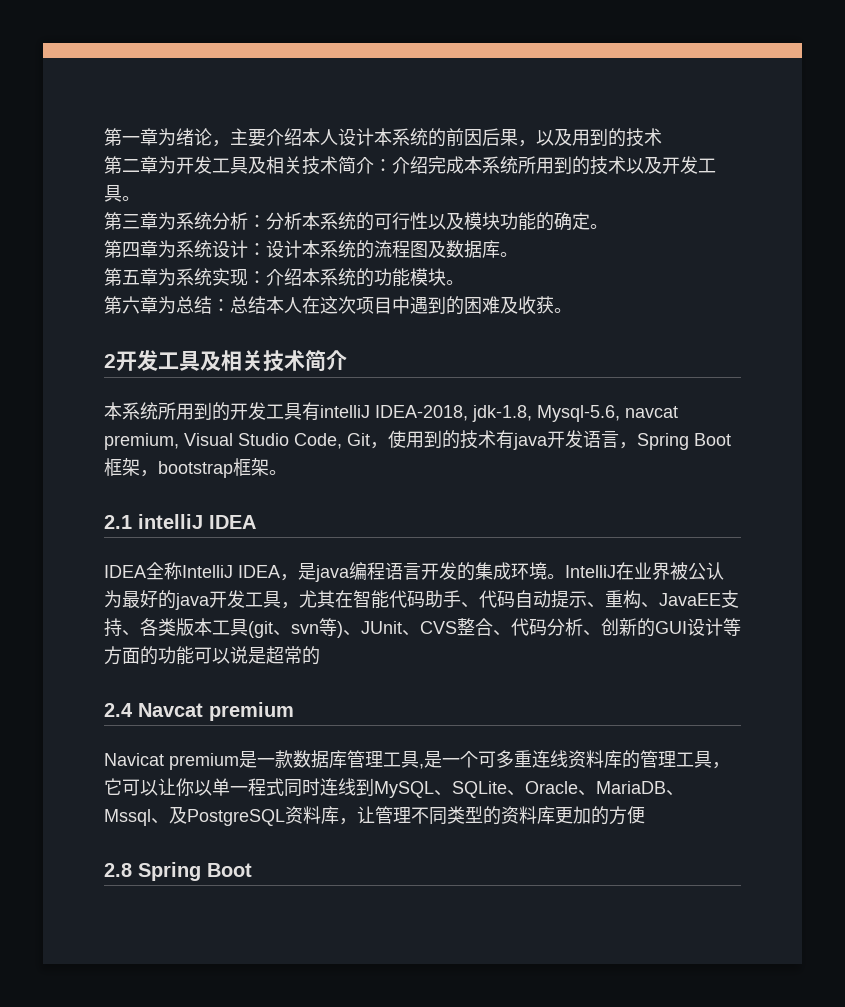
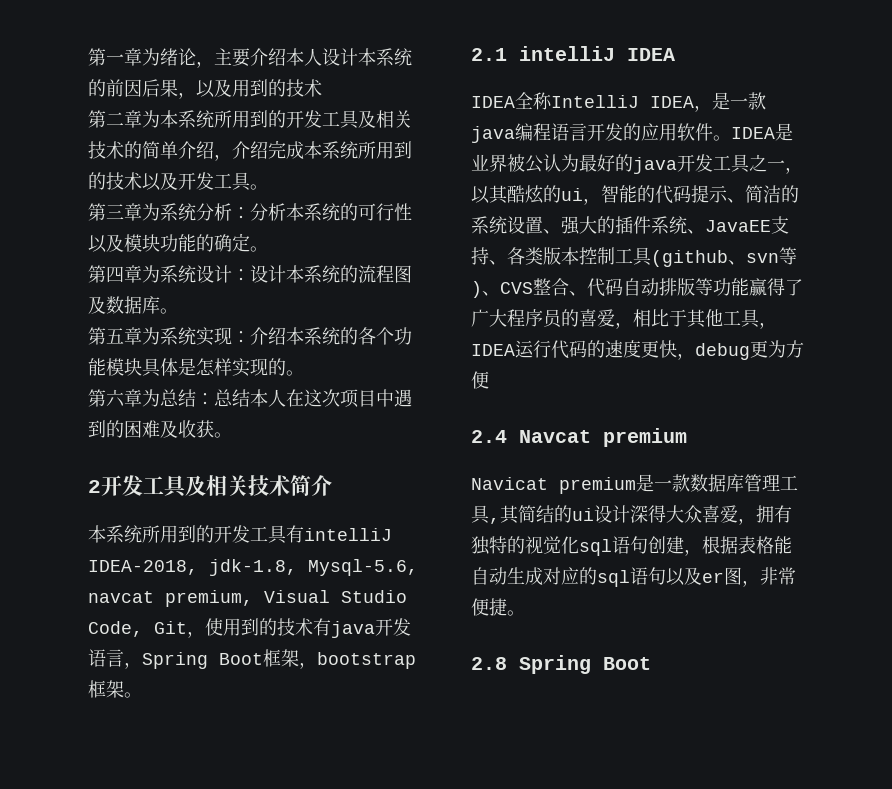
[176,156,392,175] 开发工具及相关技术简介： -> [160,110,412,129] [88,141,232,161] 本系统所用到的开发工具及相关技术的简单介绍，
(374, 277) none -> [358,327,394,345] 各个
(446, 277) none -> [142,358,286,377] 具体是怎样实现的
(316, 571) none -> [730,92,766,110] 一款
[475,562,634,580] 集成环境。IntelliJ在 -> [641,123,793,141] 应用软件。IDEA是
[281,590,641,609] ，尤其在智能代码助手、代码自动提示、重构 -> [749,154,803,174] [471,185,799,205] [471,216,687,235] 之一，以其酷炫的ui，智能的代码提示、简洁的系统设置、强大的插件系统
[212,619,273,638] 工具(git -> [579,247,728,267] 控制工具(github
[361,621,420,636] JUnit、 -> (500, 293) none
[547,618,741,637] [104,646,320,665] 分析、创新的GUI设计等方面的功能可以说是超常的 -> [623,278,803,296] [471,309,777,329] [471,340,804,360] [471,371,489,389] 自动排版等功能赢得了广大程序员的喜爱，相比于其他工具，IDEA运行代码的速度更快，debug更为方便
[424,750,730,769] [104,778,684,798] [104,806,645,826] 是一个可多重连线资料库的管理工具，它可以让你以单一程式同时连线到MySQL、SQLite、Oracle、MariaDB、Mssql、及PostgreSQL资料库，让管理不同类型的资料库更加的方便 -> [500,505,792,525] [471,536,792,556] [471,567,796,587] [471,598,525,616] 其简结的ui设计深得大众喜爱，拥有独特的视觉化sql语句创建，根据表格能自动生成对应的sql语句以及er图，非常便捷。

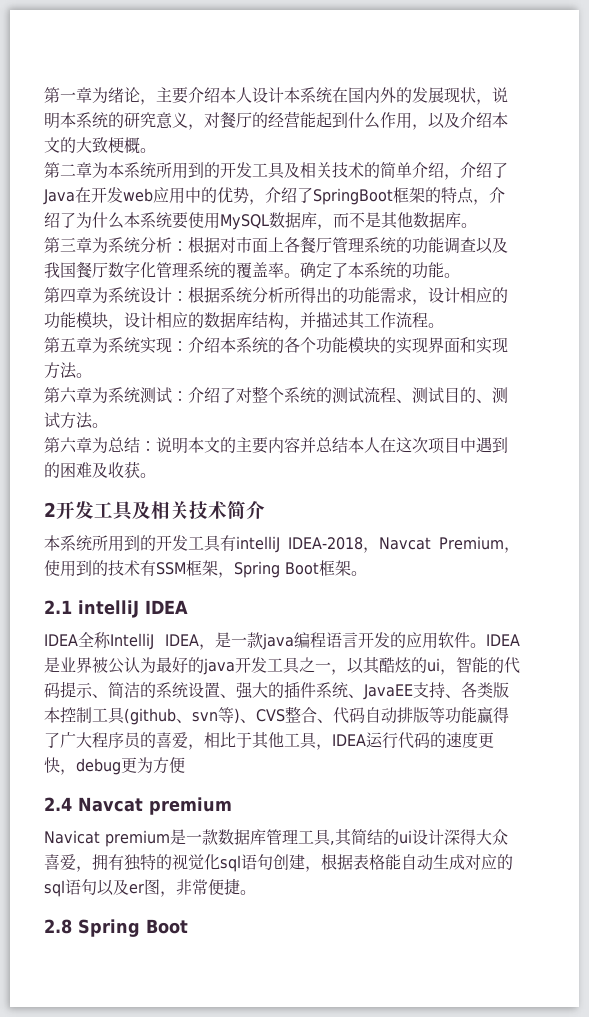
[88,79,322,99] 的前因后果，以及用到的技术 -> [332,87,508,105] [44,111,508,130] [44,137,156,154] 在国内外的发展现状，说明本系统的研究意义，对餐厅的经营能起到什么作用，以及介绍本文的大致梗概。
[268,140,412,159] [88,172,251,191] 完成本系统所用到的技术以及开发工具 -> [492,162,508,178] [43,187,505,205] [44,212,461,230] 了Java在开发web应用中的优势，介绍了SpringBoot框架的特点，介绍了为什么本系统要使用MySQL数据库，而不是其他数据库
[250,203,412,221] [88,233,250,253] 分析本系统的可行性以及模块功能的确定 -> [188,236,508,254] [44,261,444,279] 根据对市面上各餐厅管理系统的功能调查以及我国餐厅数字化管理系统的覆盖率。确定了本系统的功能
[250,265,412,283] [88,296,160,314] 设计本系统的流程图及数据库 -> [188,286,508,305] [44,311,428,330] 根据系统分析所得出的功能需求，设计相应的功能模块，设计相应的数据库结构，并描述其工作流程
[142,358,286,377] 具体是怎样实现的 -> [380,337,508,354] [44,362,92,379] [44,386,508,403] [44,412,93,429] 的实现界面和实现方法。 // 第六章为系统测试：介绍了对整个系统的测试流程、测试目的、测试方法
(214, 399) none -> [156,437,316,454] 说明本文的主要内容并
[88,559,418,576] [88,590,407,607] [88,621,187,637] IDEA-2018, jdk-1.8, Mysql-5.6, navcat premium, Visual Studio Code, Git -> [288,536,504,553] IDEA-2018，Navcat Premium
[331,618,411,638] [88,649,124,667] java开发语言 -> [156,560,218,576] SSM框架
[299,652,416,669] [88,680,124,698] ，bootstrap框架 -> (351, 568) none

